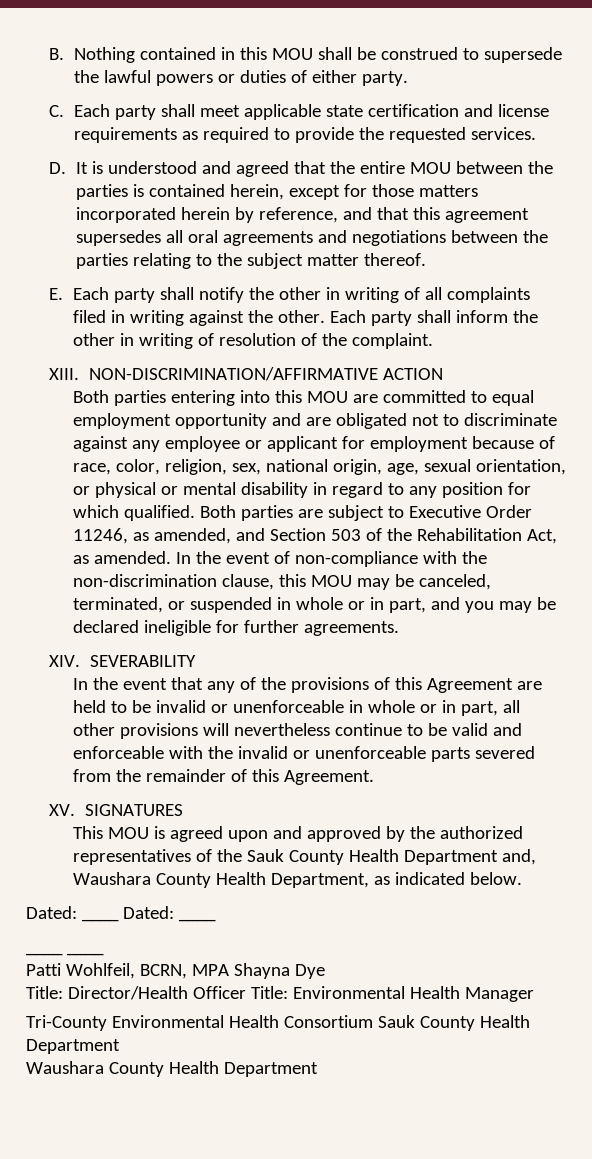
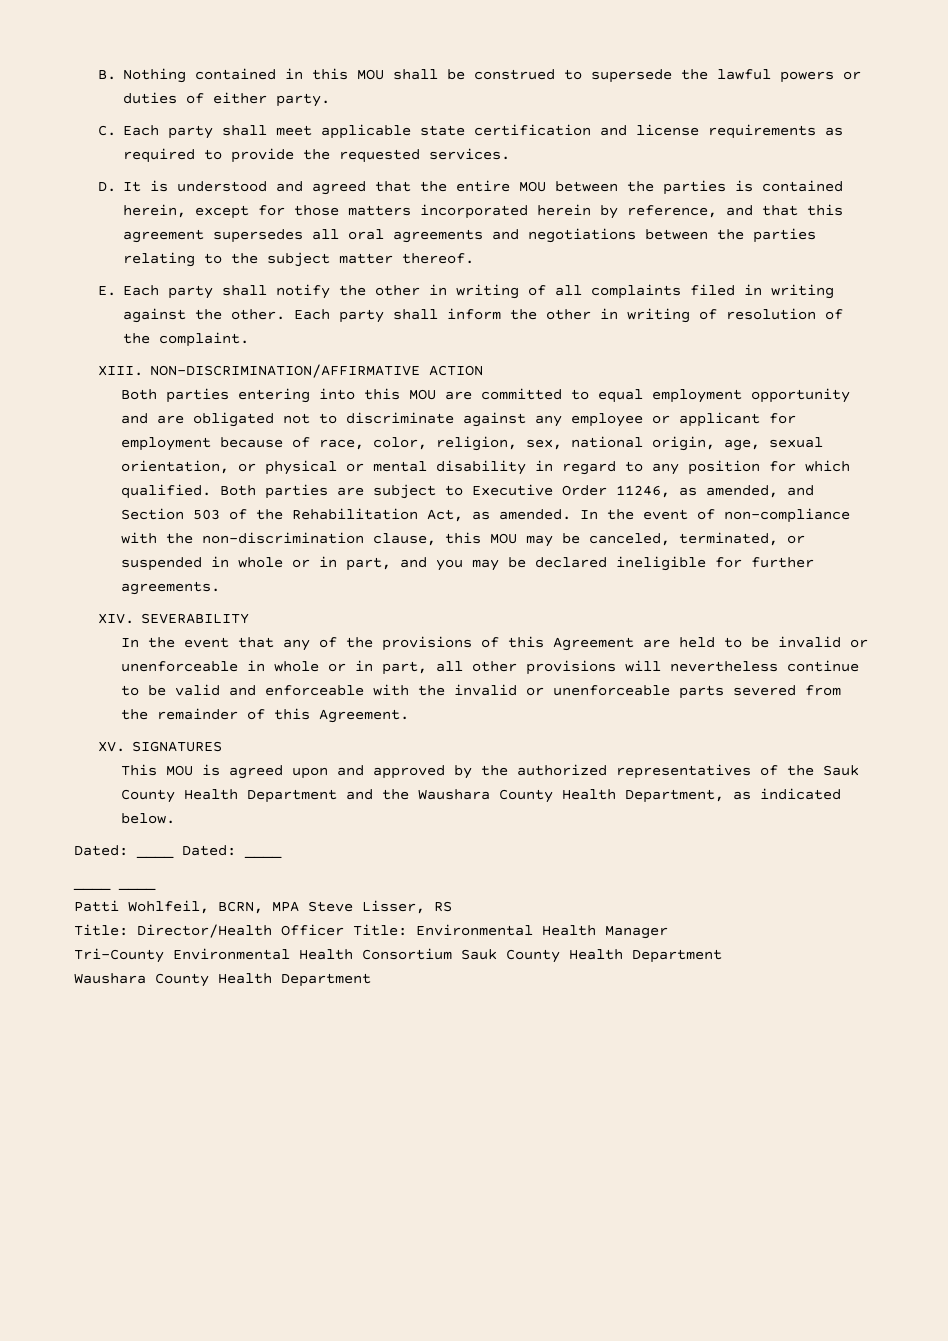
[501,849,536,865] and, -> [346,789,410,800] and the
[233,963,325,979] Shayna Dye -> [308,900,452,914] Steve Lisser, RS

